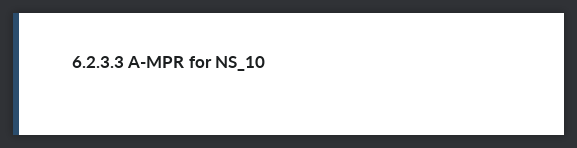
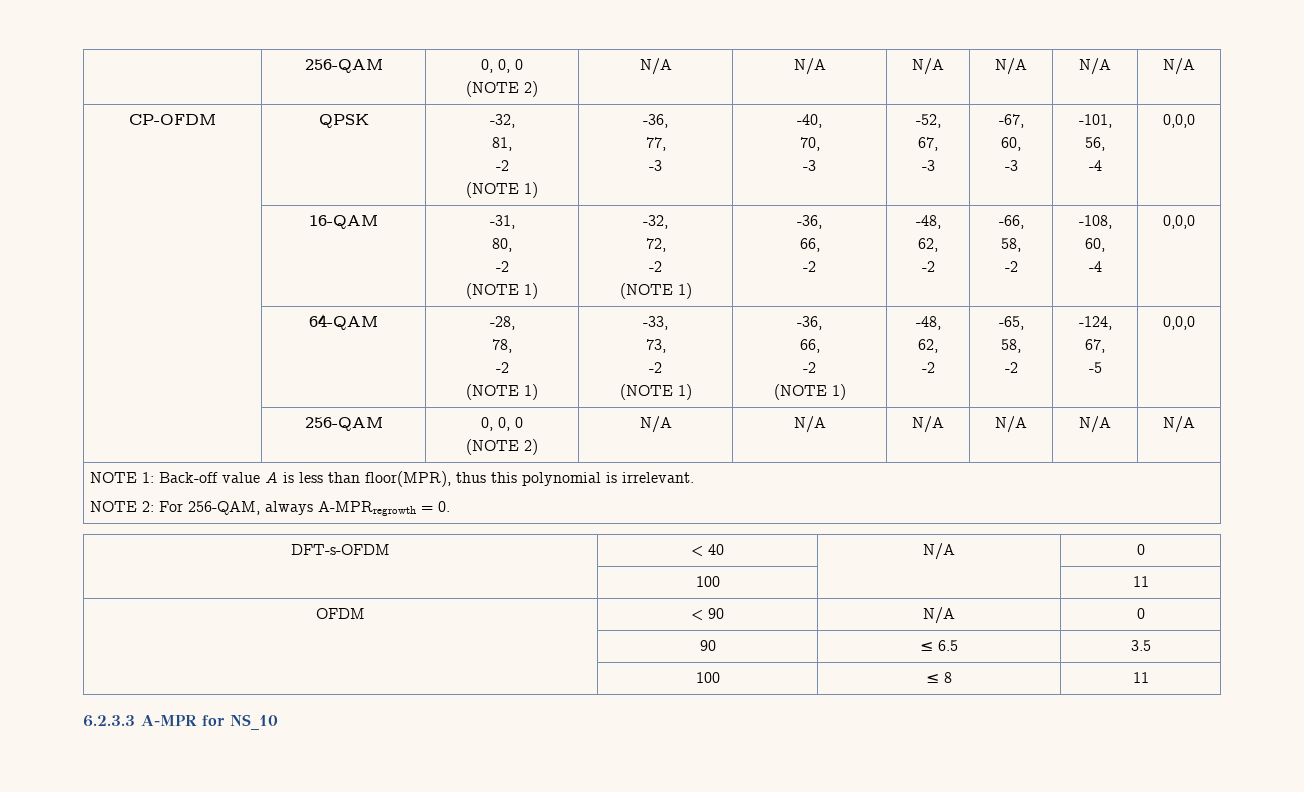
(72, 62) none -> [304,59,383,73] [481,59,523,73] [466,81,538,97] [639,58,672,75] [793,58,826,75] [912,58,944,75] [995,58,1027,75] [1079,58,1111,75] [1163,58,1195,75] [129,114,216,125] [318,114,369,128] [489,114,515,128] [492,137,512,151] [495,160,509,171] [466,182,538,198] [643,114,668,128] [645,137,666,151] [649,160,662,171] [797,114,822,128] [799,137,820,151] [803,160,816,171] [915,114,941,128] [918,137,938,151] [921,160,935,171] [998,114,1024,128] [1001,137,1021,151] [1004,160,1018,171] [1078,114,1112,128] [1085,137,1105,151] [1088,160,1102,171] [1163,114,1195,128] [309,215,378,229] [489,215,515,229] [492,238,512,252] [495,261,509,272] [466,283,538,299] [643,215,668,229] [645,238,666,252] [649,261,662,272] [619,283,692,299] [797,215,822,229] [799,238,820,252] [803,261,816,272] [915,215,941,229] [918,238,938,252] [921,261,935,272] [998,215,1024,229] [1001,238,1021,252] [1004,261,1018,272] [1078,215,1112,229] [1085,238,1105,252] [1088,261,1102,272] [1163,215,1195,229] [309,314,378,330] [489,316,515,330] [492,339,512,353] [495,362,509,373] [466,384,538,400] [643,316,668,330] [645,339,666,353] [649,362,662,373] [619,384,692,400] [797,316,822,330] [799,339,820,353] [803,362,816,373] [773,384,846,400] [915,316,941,330] [918,339,938,353] [921,362,935,373] [998,316,1024,330] [1001,339,1021,353] [1004,362,1018,373] [1078,316,1112,330] [1085,339,1105,353] [1088,362,1102,373] [1163,316,1195,330] [304,417,383,431] [481,417,523,431] [466,439,538,455] [639,416,672,433] [793,416,826,433] [912,416,944,433] [995,416,1027,433] [1079,416,1111,433] [1163,416,1195,433] [90,471,695,487] [90,501,451,516] [291,544,390,555] [691,544,724,556] [923,543,955,560] [1136,544,1145,555] [695,576,720,587] [1132,576,1149,587] [316,608,365,619] [691,608,724,620] [923,607,955,624] [1136,608,1145,619] [699,640,716,651] [920,640,958,651] [1130,640,1151,651] [695,672,720,683] [926,672,952,683] [1132,672,1149,683] | 256-QAM | 0, 0, 0 // (NOTE 2) | N/A | N/A | N/A | N/A | N/A | N/A // CP-OFDM | QPSK | -32, // 81, // -2 // (NOTE 1) | -36, // 77, // -3 | -40, // 70, // -3 | -52, // 67, // -3 | -67, // 60, // -3 | -101, // 56, // -4 | 0,0,0 // | 16-QAM | -31, // 80, // -2 // (NOTE 1) | -32, // 72, // -2 // (NOTE 1) | -36, // 66, // -2 | -48, // 62, // -2 | -66, // 58, // -2 | -108, // 60, // -4 | 0,0,0 // | 64-QAM | -28, // 78, // -2 // (NOTE 1) | -33, // 73, // -2 // (NOTE 1) | -36, // 66, // -2 // (NOTE 1) | -48, // 62, // -2 | -65, // 58, // -2 | -124, // 67, // -5 | 0,0,0 // | 256-QAM | 0, 0, 0 // (NOTE 2) | N/A | N/A | N/A | N/A | N/A | N/A // NOTE 1: Back-off value A is less than floor(MPR), thus this polynomial is irrelevant. // NOTE 2: For 256-QAM, always A-MPRregrowth = 0. // DFT-s-OFDM | < 40 | N/A | 0 // | 100 | | 11 // OFDM | < 90 | N/A | 0 // | 90 | ≤ 6.5 | 3.5 // | 100 | ≤ 8 | 11 //

